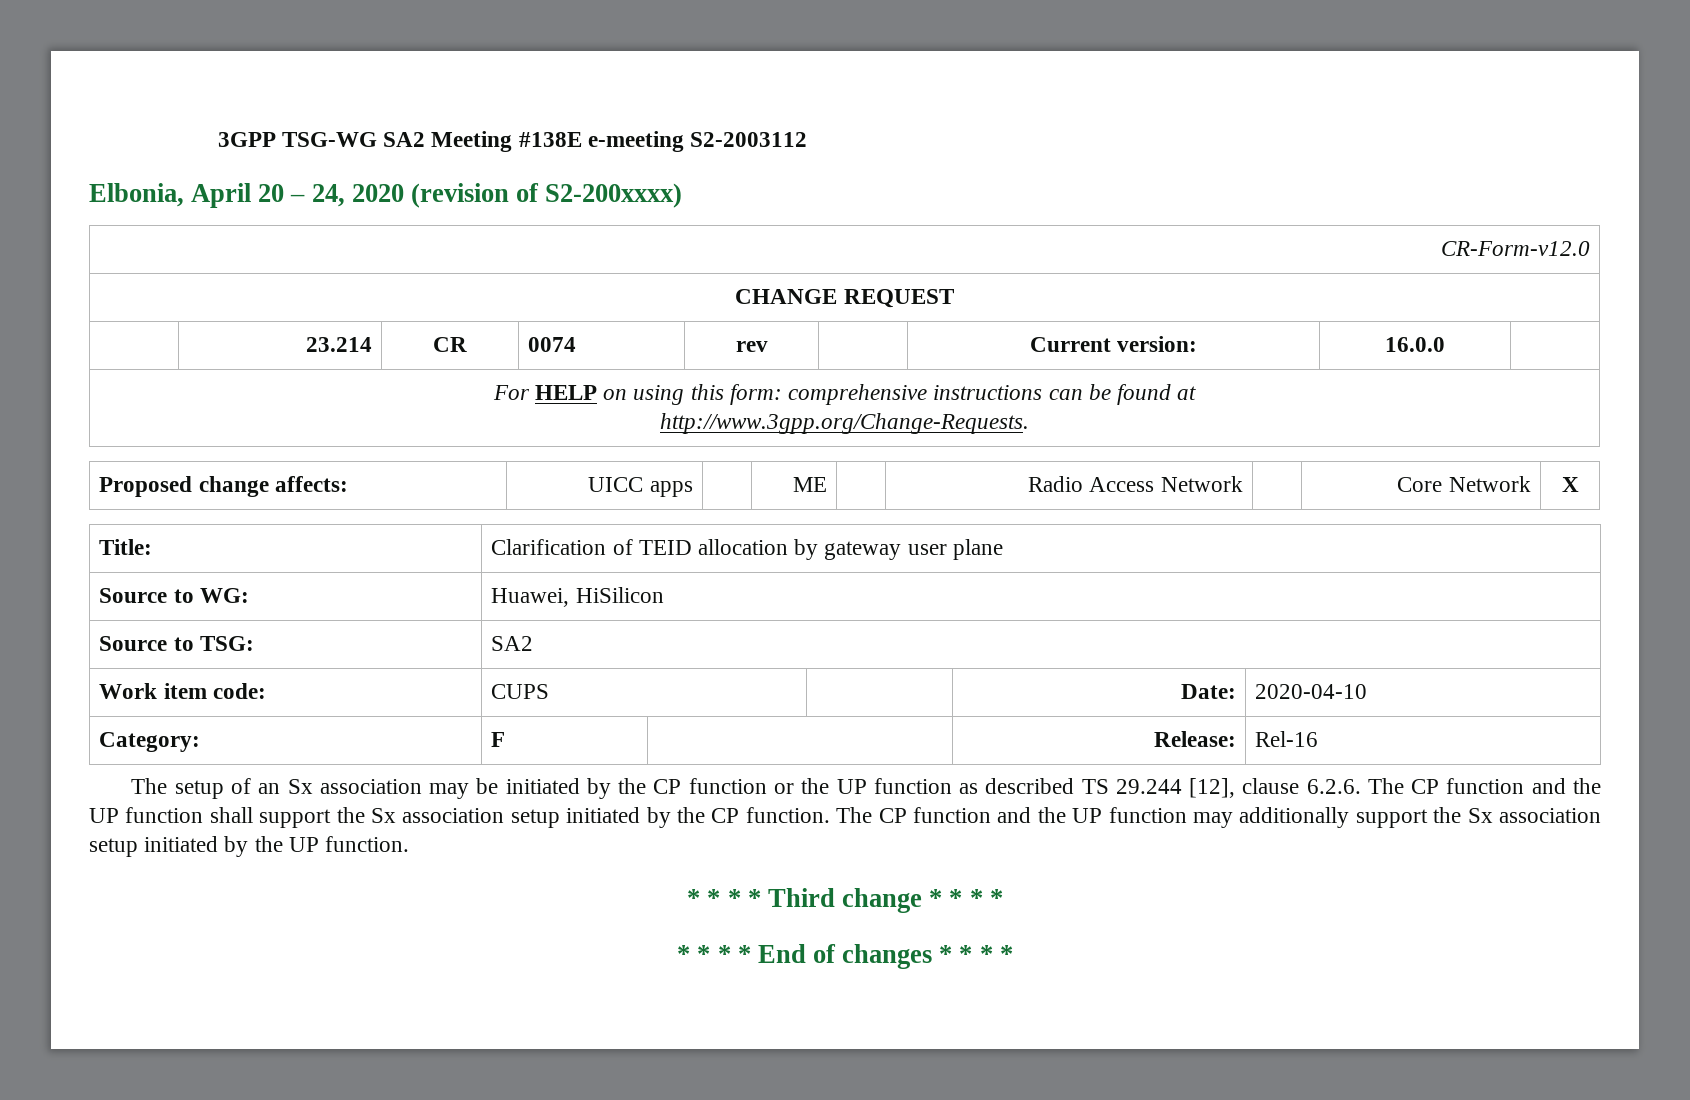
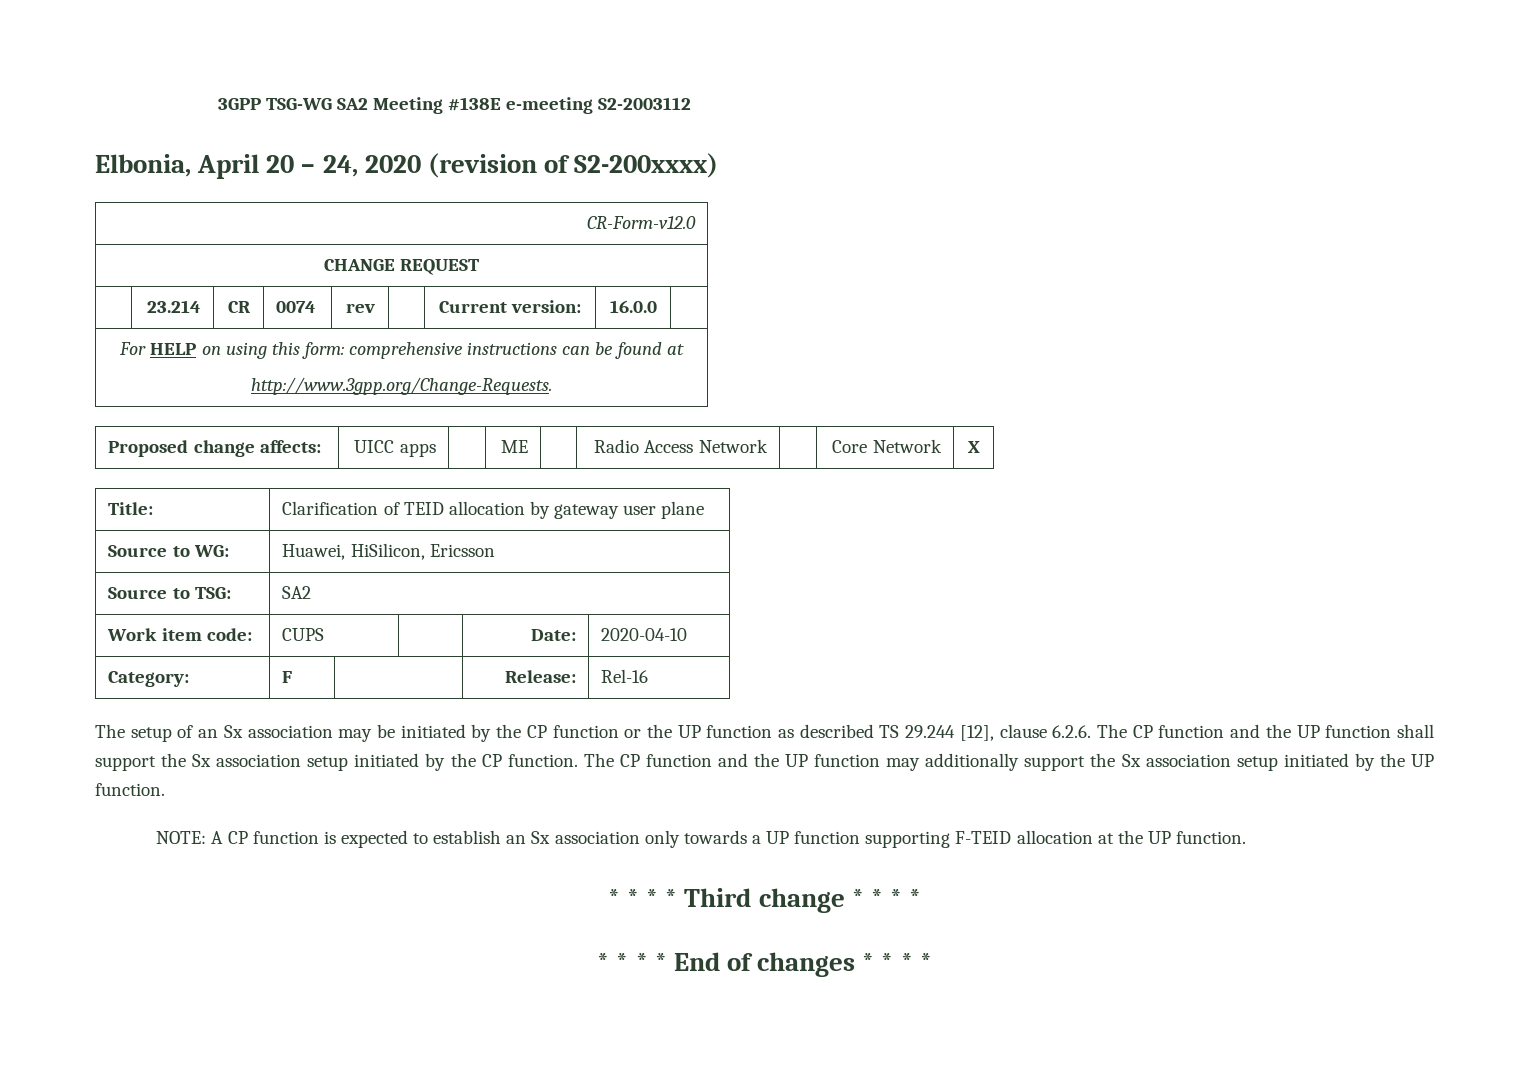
[575,587,664,603] HiSilicon -> [350,543,495,560] HiSilicon, Ericsson
(410, 844) none -> [156,830,1247,848] // NOTE: A CP function is expected to establish an Sx association only towards a UP function supporting F-TEID allocation at the UP function.

